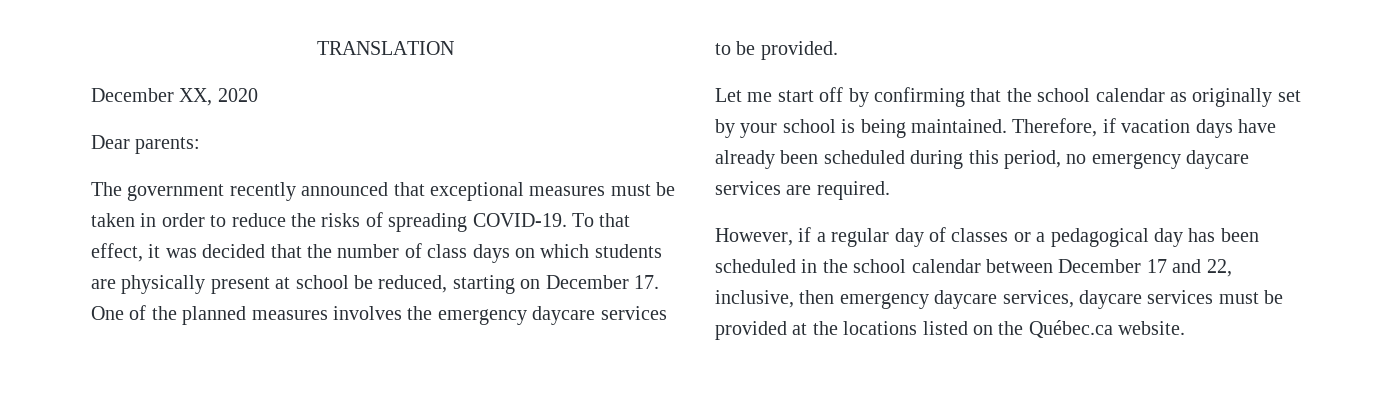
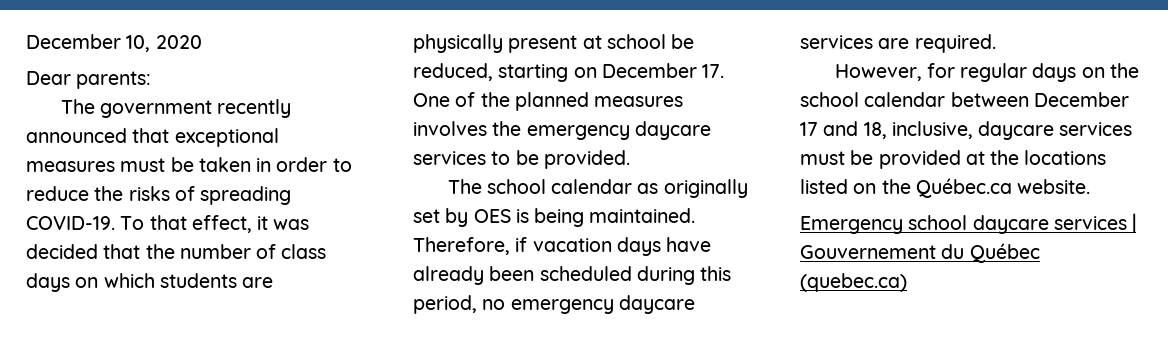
[316,41,454,55] [91,88,213,106] TRANSLATION // December XX, -> [26,34,151,52] December 10,
[715,87,1032,107] Let me start off by confirming that the -> [447,179,482,194] The
[740,119,836,138] your school -> [473,209,511,223] OES
[798,227,1259,247] [715,259,818,273] if a regular day of classes or a pedagogical day has been scheduled in -> [926,63,1105,82] for regular days on
[1206,259,1232,277] [715,290,1074,309] 22, inclusive, then emergency daycare services, -> [863,121,973,139] 18, inclusive,
(1186, 328) none -> [800,213,1137,234] [800,243,1040,263] [800,273,907,292] // Emergency school daycare services | Gouvernement du Québec (quebec.ca)

